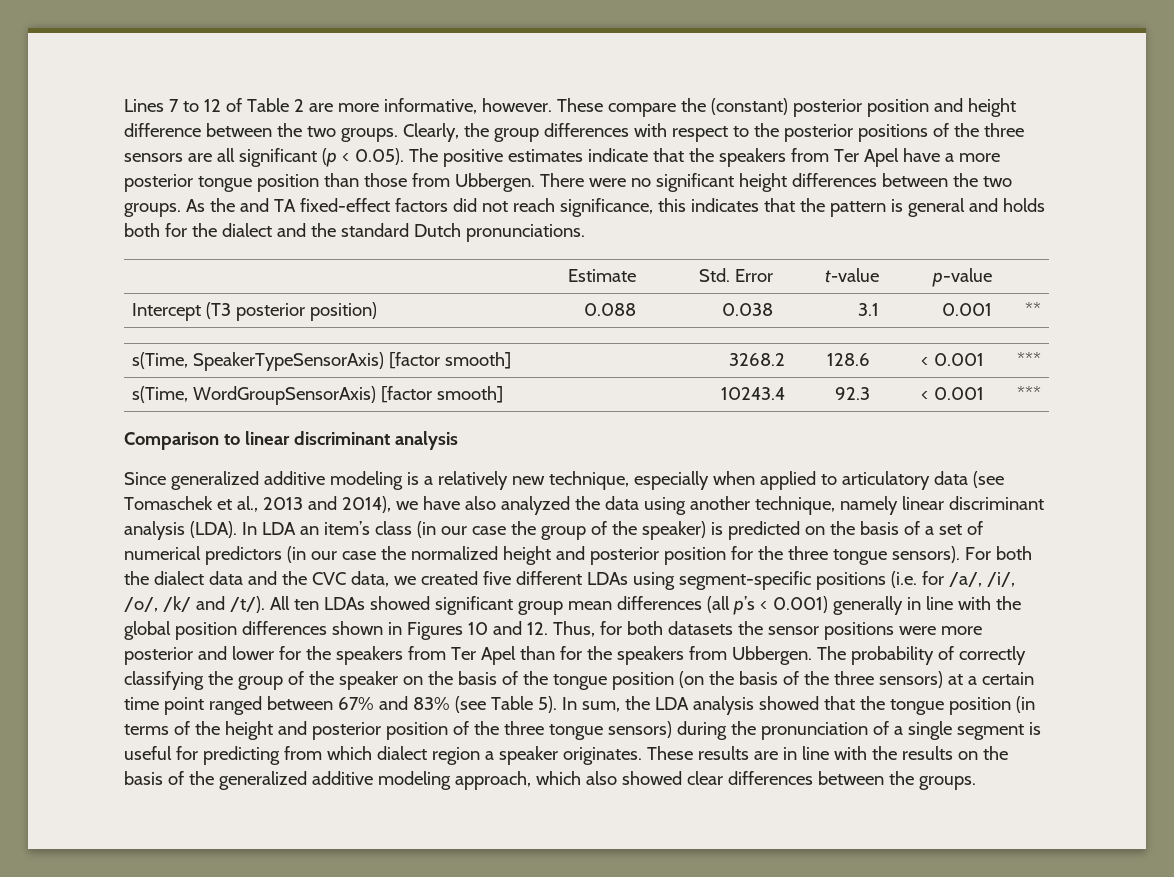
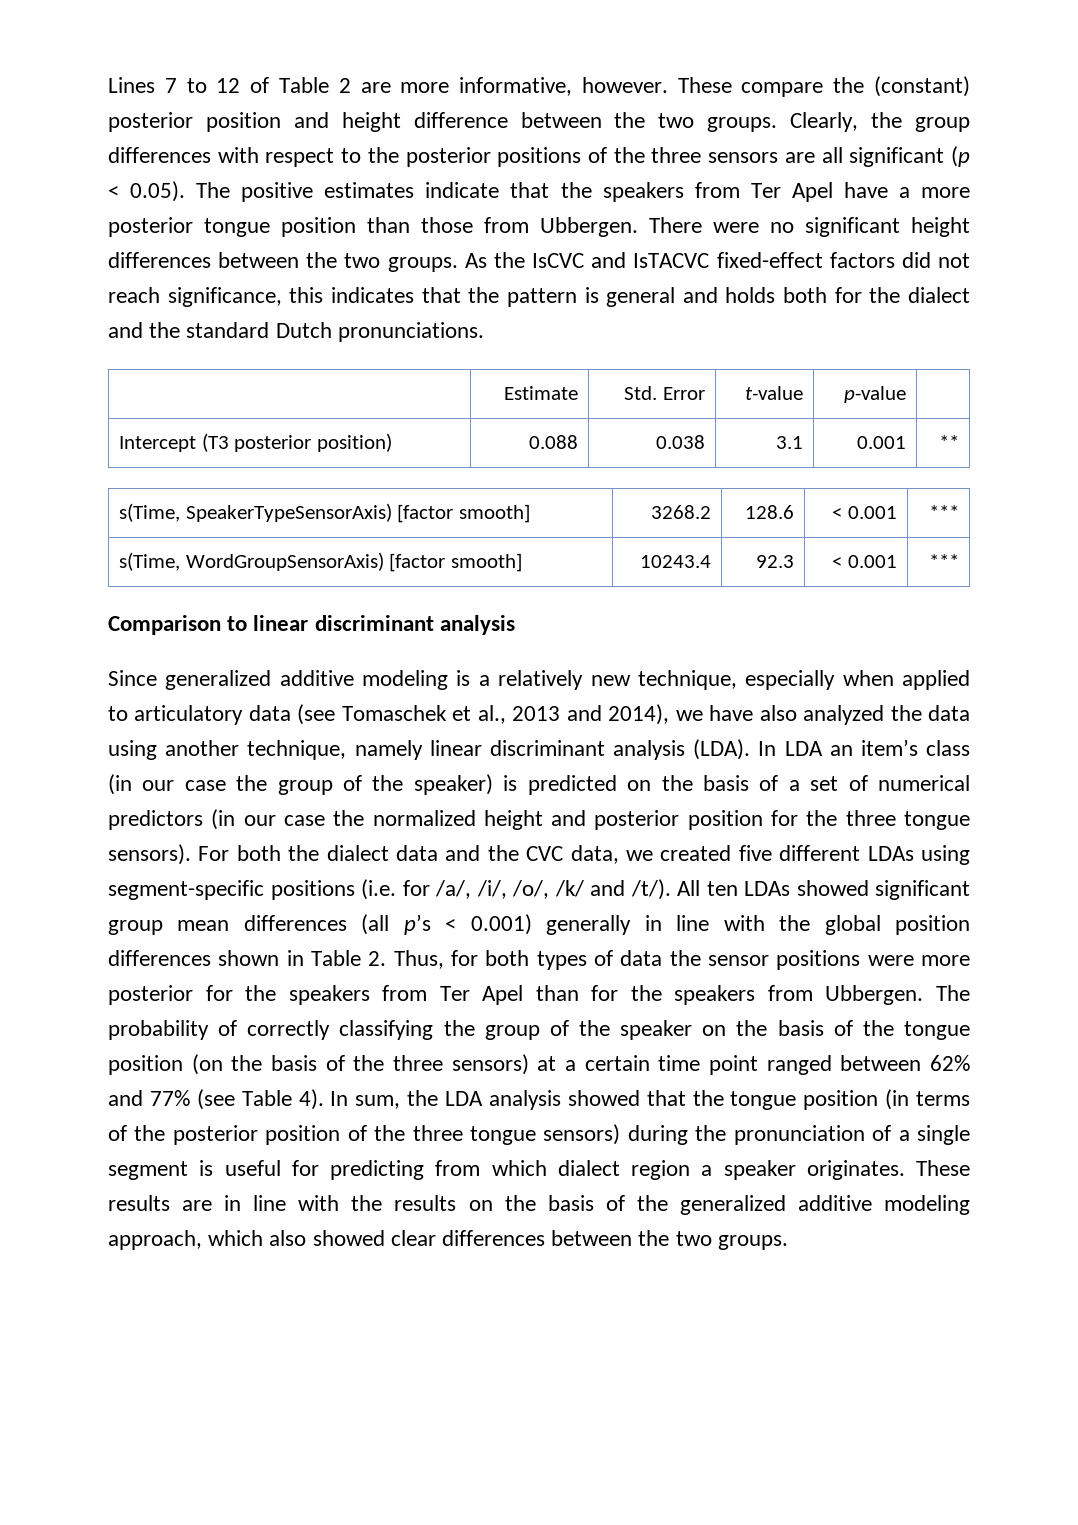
[239,198,296,212] and TA -> [532,252,710,268] IsCVC and IsTACVC
[406,621,733,640] Figures 10 and 12. Thus, for both datasets -> [310,950,663,970] Table 2. Thus, for both types of data
[197,646,274,660] and lower -> (193, 995) none
[337,696,450,710] 67% and 83% -> [929,1055,970,1071] [108,1090,190,1106] 62% and 77%
[537,696,557,713] 5). -> [298,1089,324,1110] 4).
[224,721,307,740] height and -> (166, 1133) none
(914, 778) none -> [675,1231,712,1246] two

